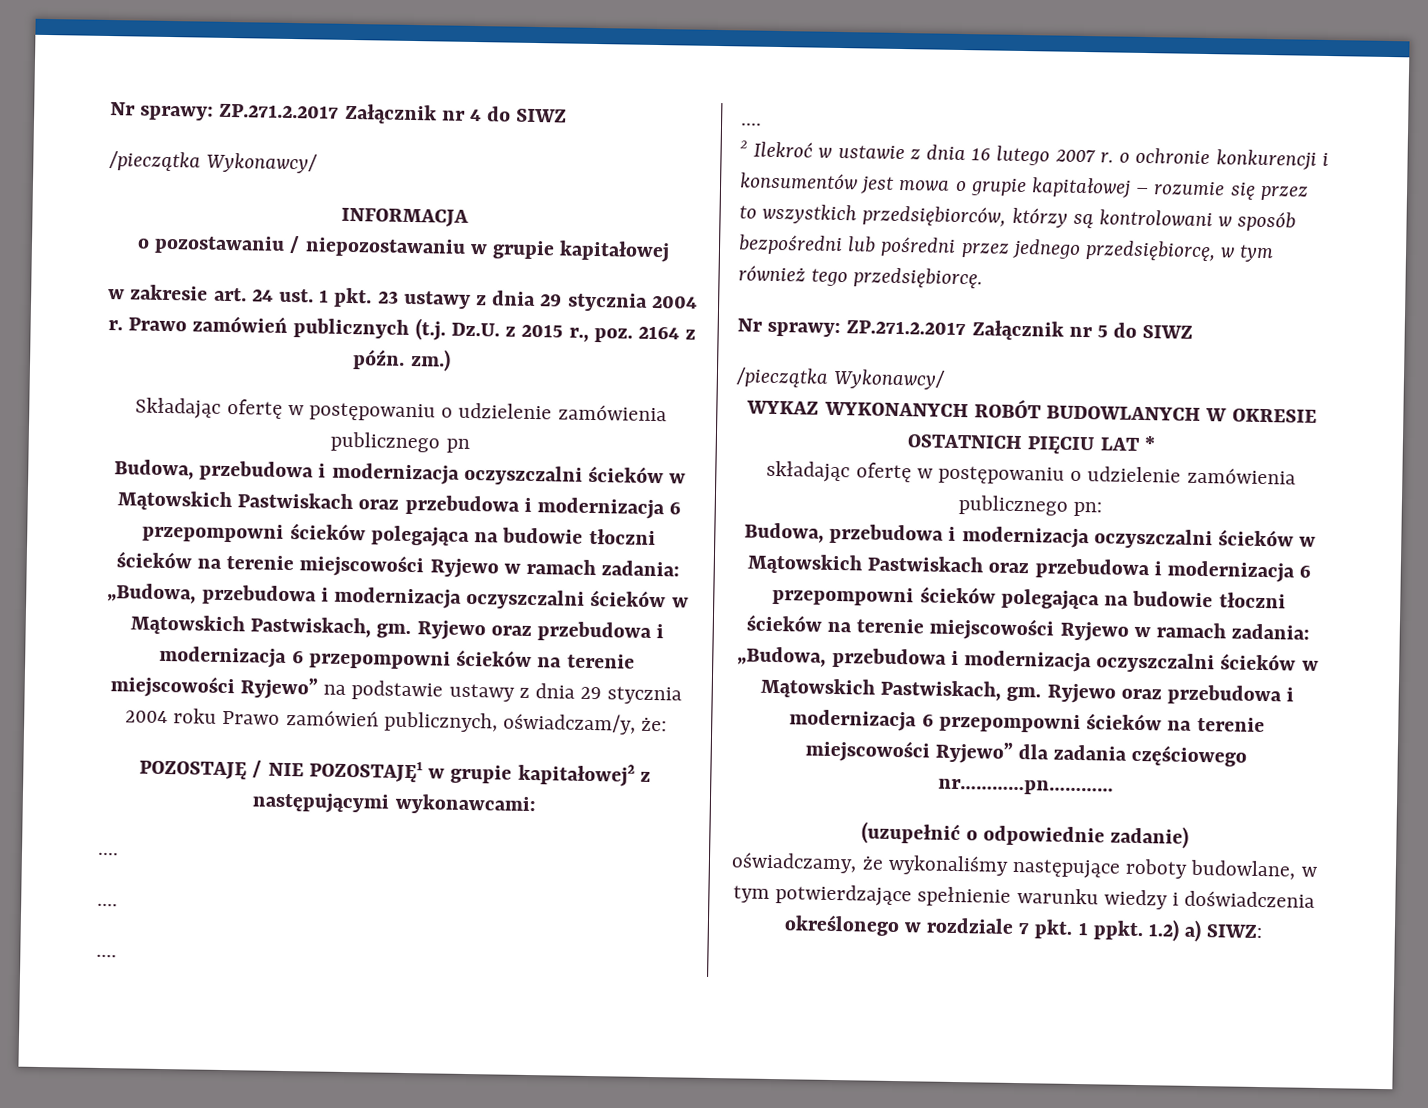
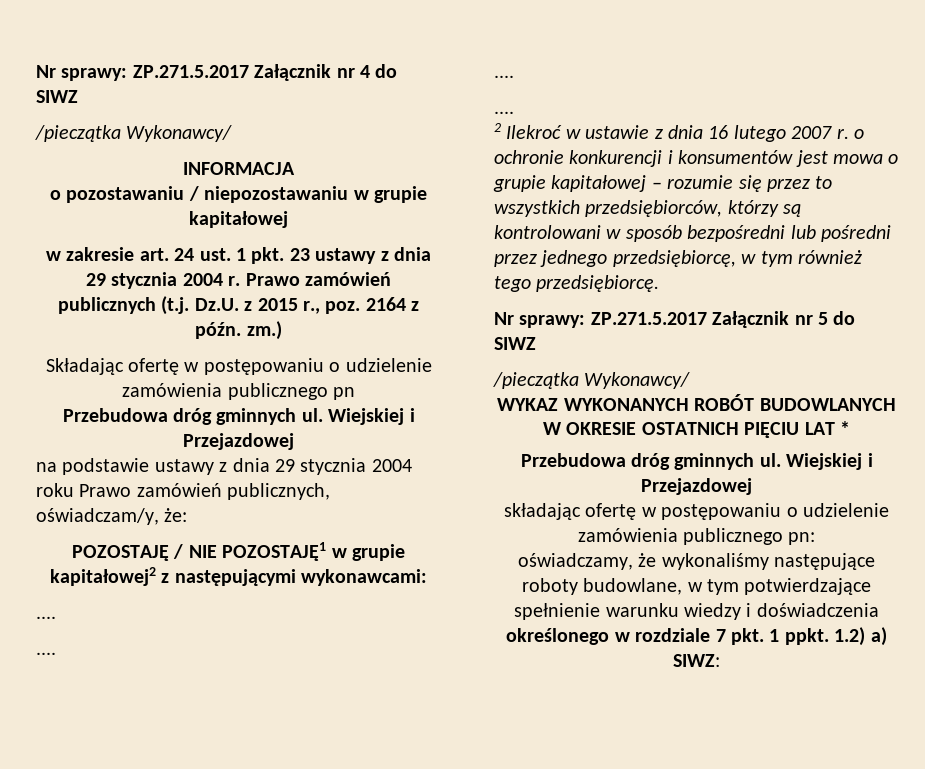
[110,102,340,121] Nr sprawy: ZP.271.2.2017 -> [36,65,249,81] Nr sprawy: ZP.271.5.2017
[113,459,687,486] [116,490,682,520] [142,522,656,547] [115,551,681,579] [107,583,689,610] [129,614,665,642] [159,645,635,670] [109,675,318,700] Budowa, przebudowa i modernizacja oczyszczalni ścieków w Mątowskich Pastwiskach oraz przebudowa i modernizacja 6 przepompowni ścieków polegająca na budowie tłoczni ścieków na terenie miejscowości Ryjewo w ramach zadania: „Budowa, przebudowa i modernizacja oczyszczalni ścieków w Mątowskich Pastwiskach, gm. Ryjewo oraz przebudowa i modernizacja 6 przepompowni ścieków na terenie miejscowości Ryjewo” -> [62,408,415,425] [183,433,294,450] Przebudowa dróg gminnych ul. Wiejskiej i Przejazdowej //
[846,320,967,336] ZP.271.2.2017 -> [590,312,707,325] ZP.271.5.2017
(1155, 444) none -> [520,453,873,470] [641,478,752,495] // Przebudowa dróg gminnych ul. Wiejskiej i Przejazdowej
[743,522,1317,550] [746,553,1312,583] [772,585,1286,611] [745,614,1311,642] [737,646,1319,674] [759,677,1295,706] [789,709,1265,734] [804,739,1248,767] [938,778,1114,796] [860,821,1190,849] // Budowa, przebudowa i modernizacja oczyszczalni ścieków w Mątowskich Pastwiskach oraz przebudowa i modernizacja 6 przepompowni ścieków polegająca na budowie tłoczni ścieków na terenie miejscowości Ryjewo w ramach zadania: „Budowa, przebudowa i modernizacja oczyszczalni ścieków w Mątowskich Pastwiskach, gm. Ryjewo oraz przebudowa i modernizacja 6 przepompowni ścieków na terenie miejscowości Ryjewo” dla zadania częściowego nr…………pn………… // (uzupełnić o odpowiednie zadanie) -> (816, 538) none

